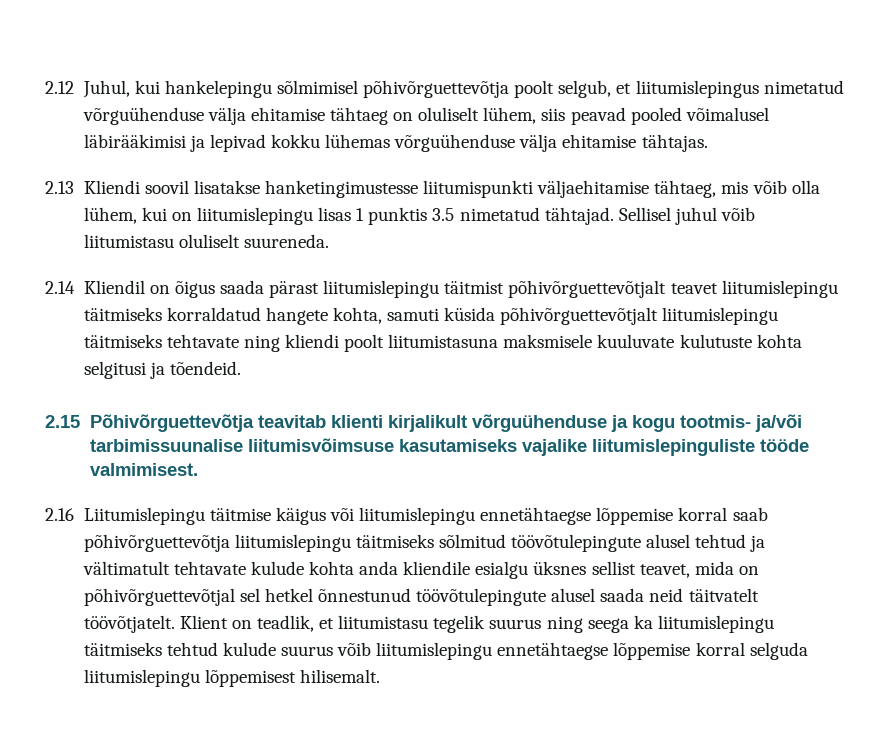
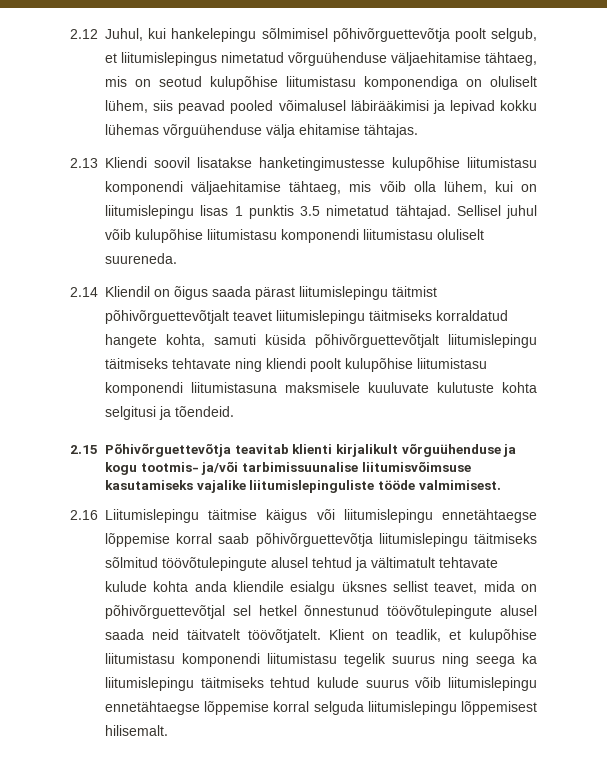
[207,107,388,125] välja ehitamise tähtaeg -> [391,52,537,66] [105,76,458,90] väljaehitamise tähtaeg, mis on seotud kulupõhise liitumistasu komponendiga
[423,180,534,198] liitumispunkti -> [392,157,537,171] [105,181,183,195] kulupõhise liitumistasu komponendi
(756, 214) none -> [135,229,359,243] kulupõhise liitumistasu komponendi
(385, 343) none -> [345,358,487,372] [105,382,183,396] kulupõhise liitumistasu komponendi
(335, 623) none -> [469,629,537,643] [105,653,260,667] kulupõhise liitumistasu komponendi

